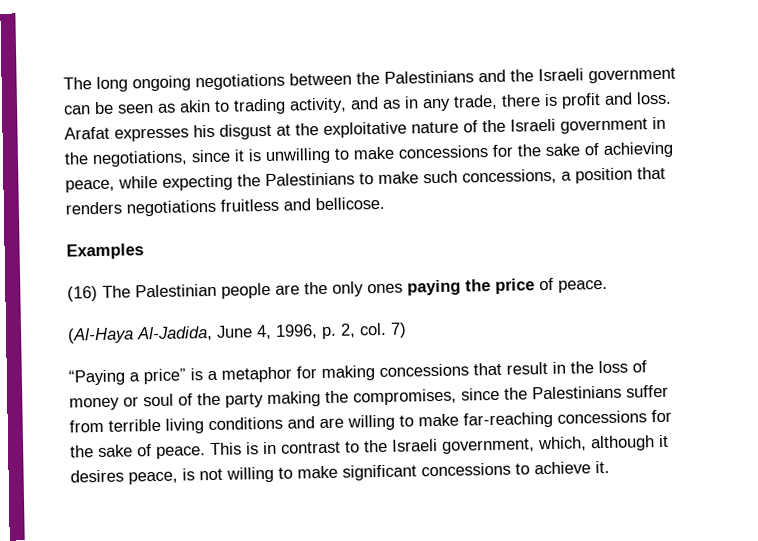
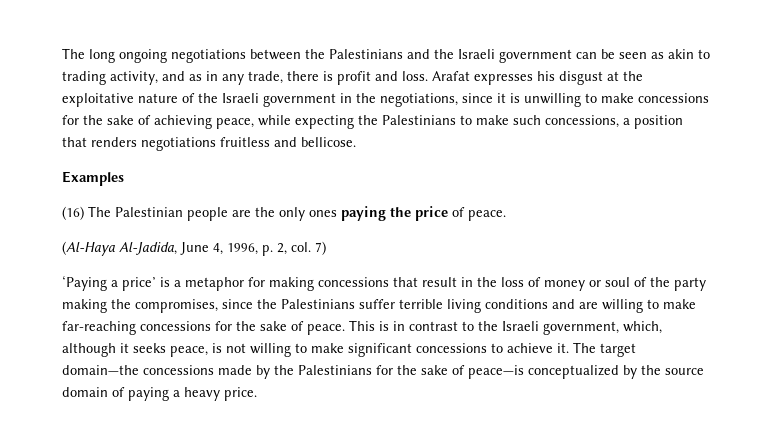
[68,368,186,386] “Paying a price” -> [62,275,156,291] ‘Paying a price’
[69,419,104,433] from -> (395, 304) none
[70,469,124,483] desires -> [133,343,166,353] seeks
(610, 467) none -> [573,342,636,357] [62,365,704,379] [62,387,257,401] The target domain—the concessions made by the Palestinians for the sake of peace—is conceptualized by the source domain of paying a heavy price.

